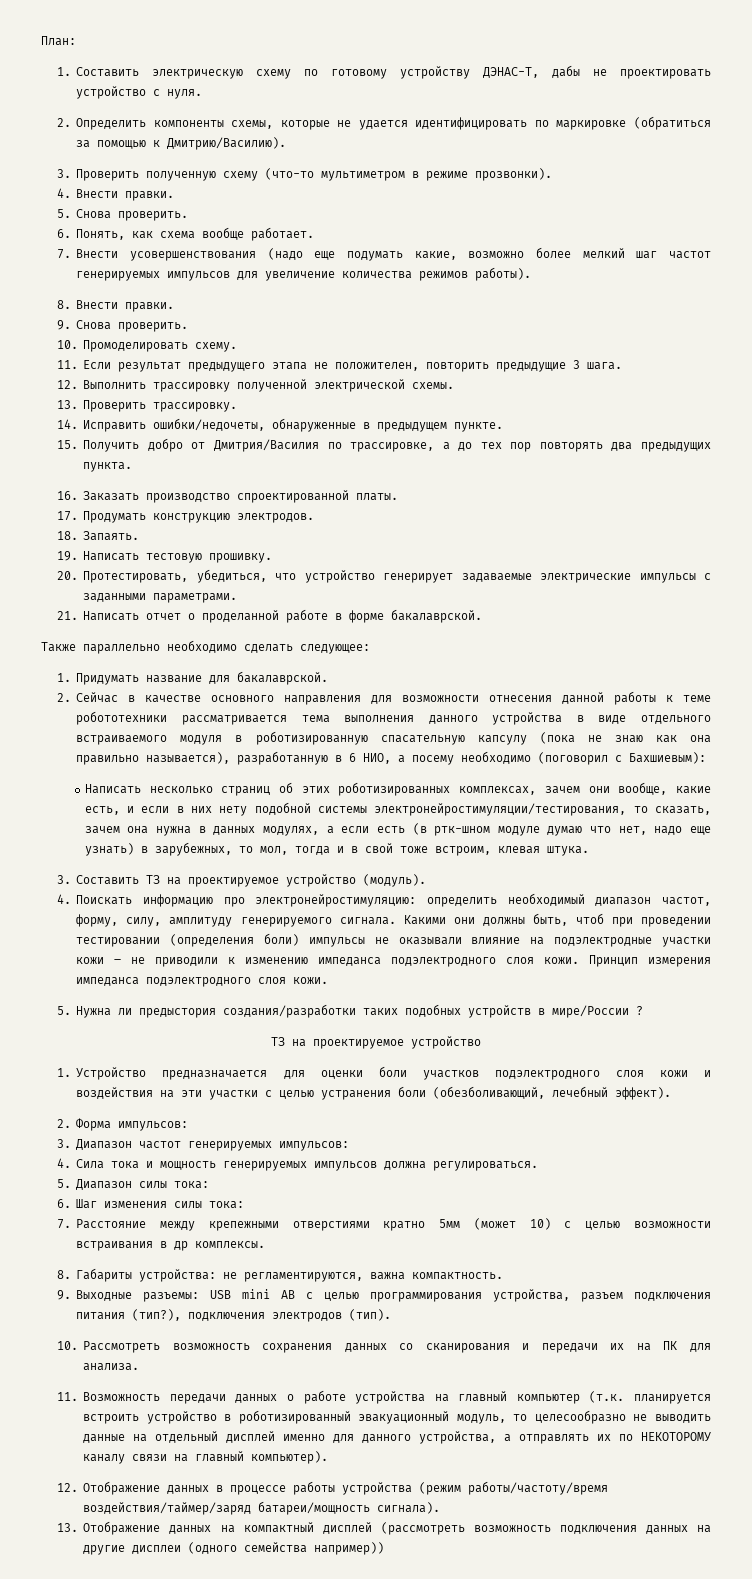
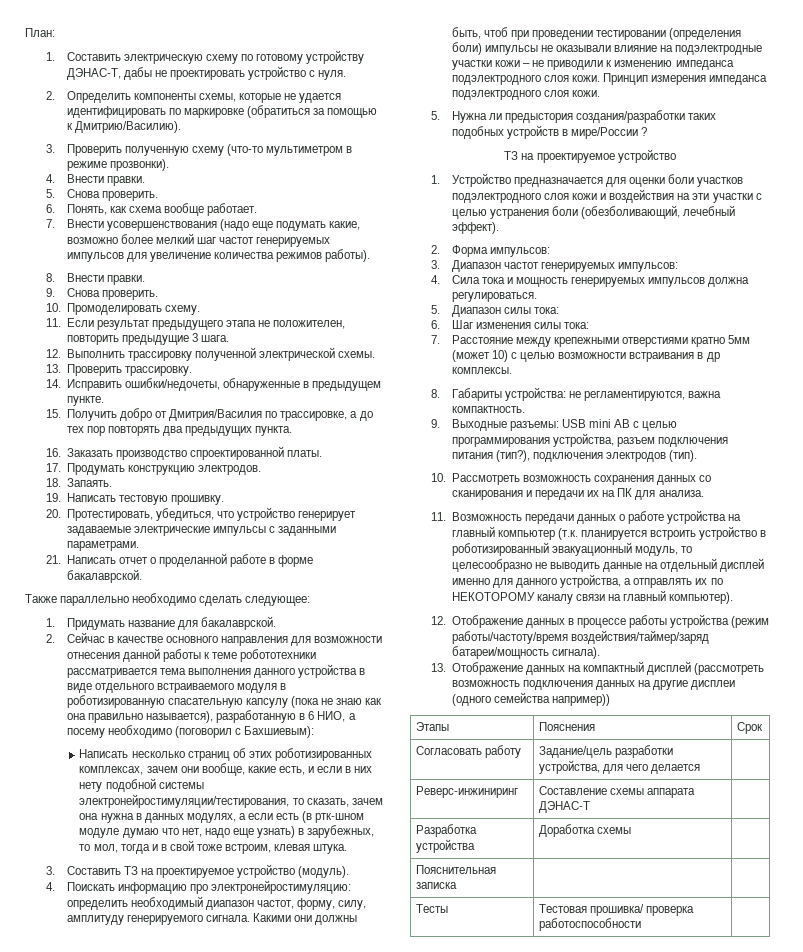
(385, 1548) none -> [415,722,449,731] [538,722,595,731] [736,722,763,734] [415,745,521,758] [538,745,673,758] [538,760,700,774] [415,786,518,798] [538,786,695,798] [538,801,590,813] [415,824,477,837] [415,839,475,853] [538,824,631,837] [415,865,496,874] [415,882,457,889] [415,904,448,913] [538,904,694,916] [538,918,641,931] // Этапы | Пояснения | Срок // Согласовать работу | Задание/цель разработки устройства, для чего делается | // Реверс-инжиниринг | Составление схемы аппарата ДЭНАС-Т | // Разработка устройства | Доработка схемы | // Пояснительная записка | | // Тесты | Тестовая прошивка/ проверка работоспособности |

